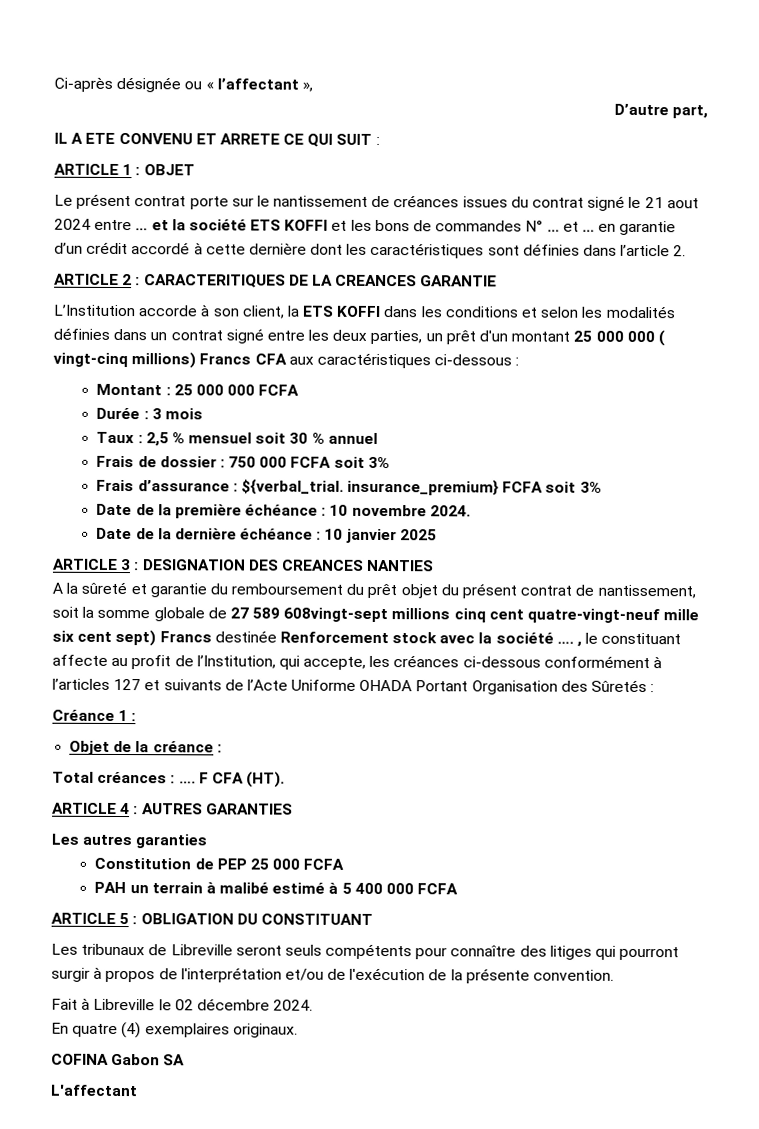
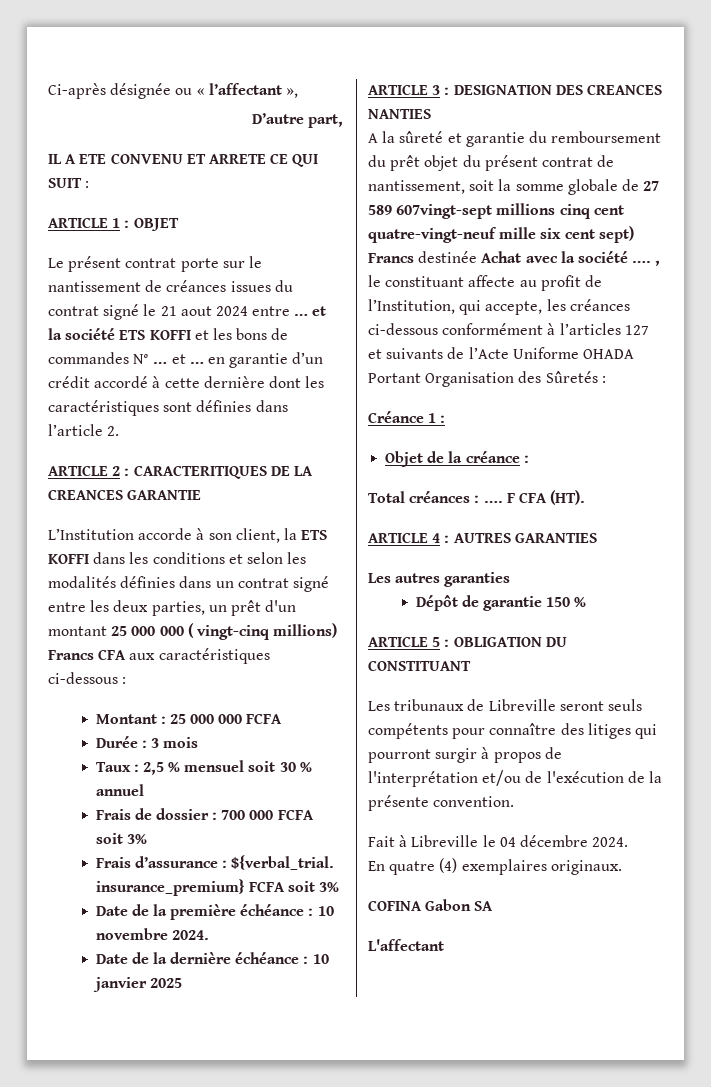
[228,456,257,468] 750 -> [221,810,246,820] 700
[283,607,389,623] 608vingt-sept -> [396,204,493,219] 607vingt-sept
[279,631,438,644] Renforcement stock -> [481,251,522,263] Achat
[94,857,345,870] [94,881,459,895] Constitution de PEP 25 000 FCFA // PAH un terrain à malibé estimé à 5 400 000 FCFA -> [415,595,587,611] Dépôt de garantie 150 %
[174,999,194,1011] 02 -> [499,837,516,847] 04

